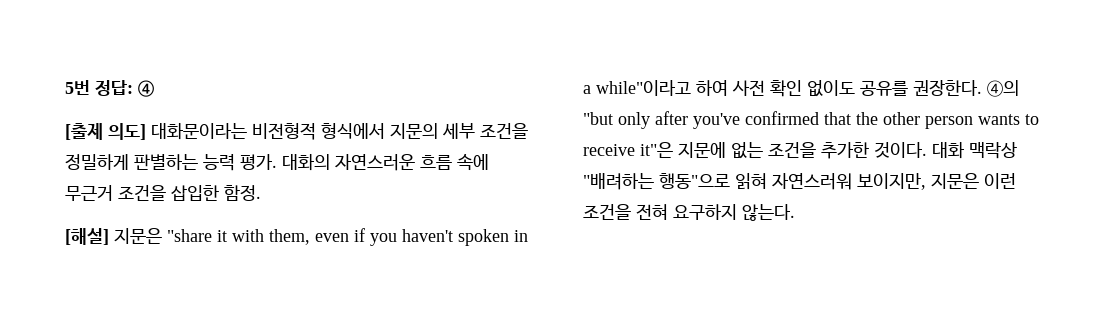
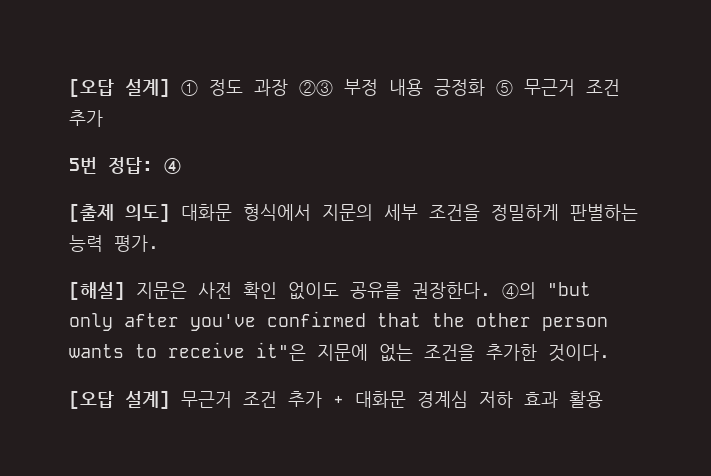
(65, 87) none -> [69,78,620,97] [69,110,103,127] [오답 설계] ① 정도 과장 ②③ 부정 내용 긍정화 ⑤ 무근거 조건 추가 //
[151,122,316,140] 대화문이라는 비전형적 -> [181,204,232,221] 대화문
[282,153,489,171] [65,185,261,201] [65,228,528,246] [583,80,728,96] 대화의 자연스러운 흐름 속에 무근거 조건을 삽입한 함정. // [해설] 지문은 "share it with them, even if you haven't spoken in a while"이라고 하여 -> [69,281,187,300] // [해설] 지문은
[932,141,1017,159] [583,173,1016,190] [583,204,795,221] 대화 맥락상 "배려하는 행동"으로 읽혀 자연스러워 보이지만, 지문은 이런 조건을 전혀 요구하지 않는다. -> [69,390,603,409] // [오답 설계] 무근거 조건 추가 + 대화문 경계심 저하 효과 활용

